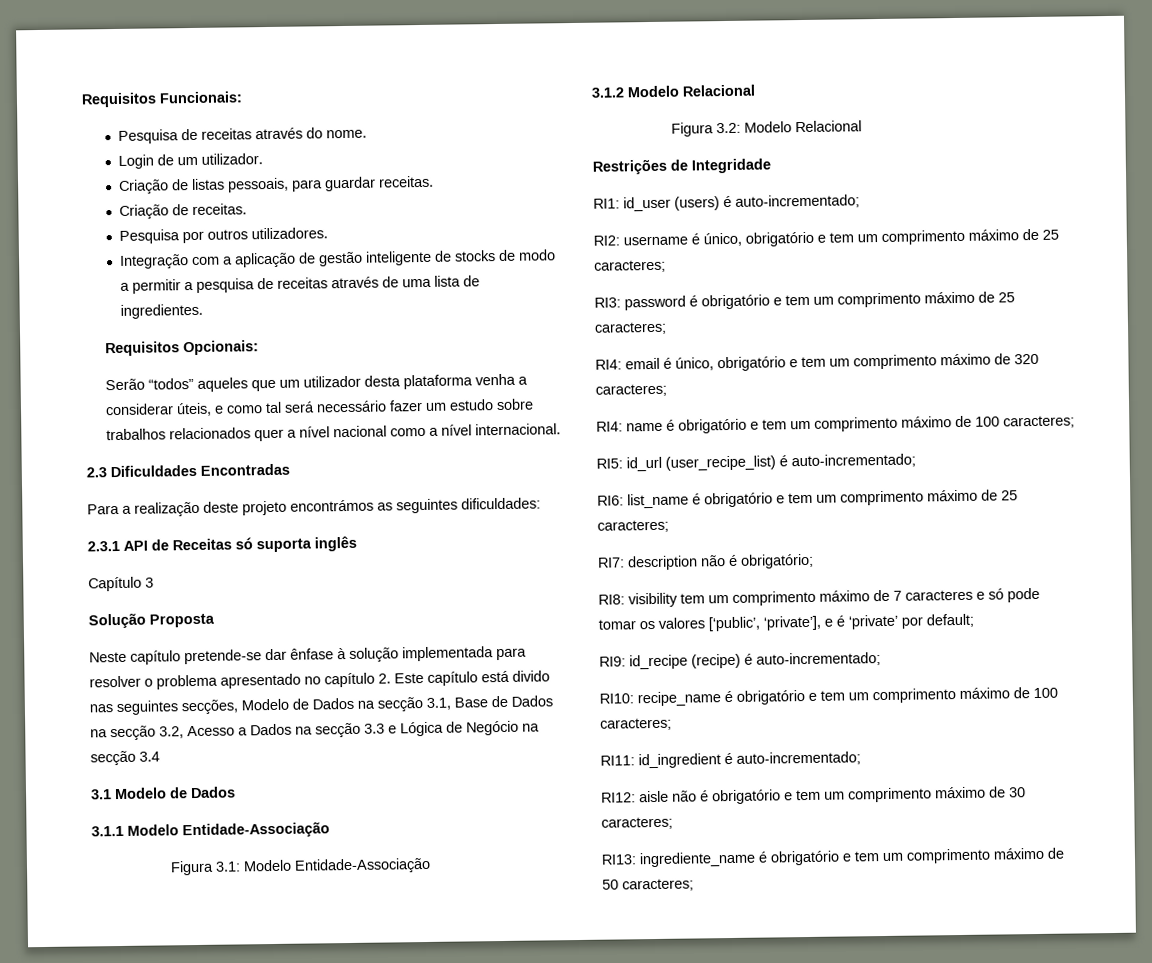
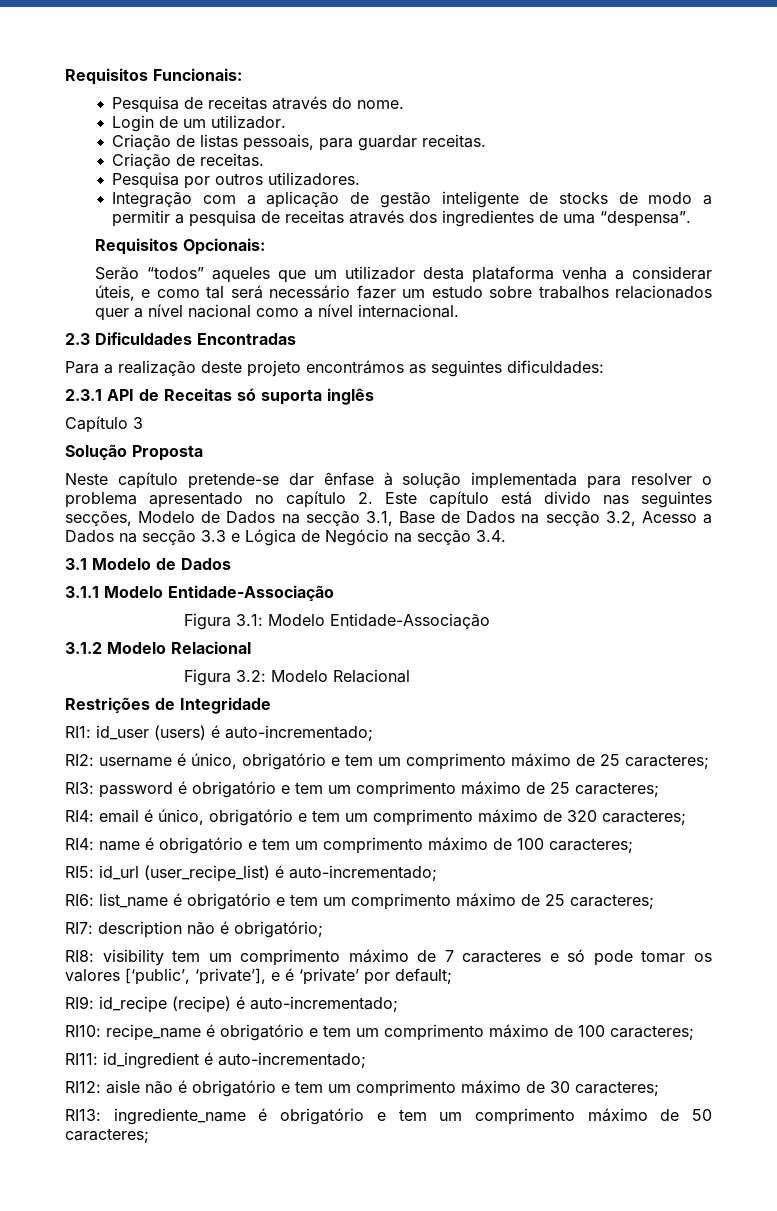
[381,275,480,288] [119,303,203,319] de uma lista de ingredientes. -> [409,210,692,227] dos ingredientes de uma “despensa”.
[139,751,160,762] 3.4 -> [476,530,506,542] 3.4.

